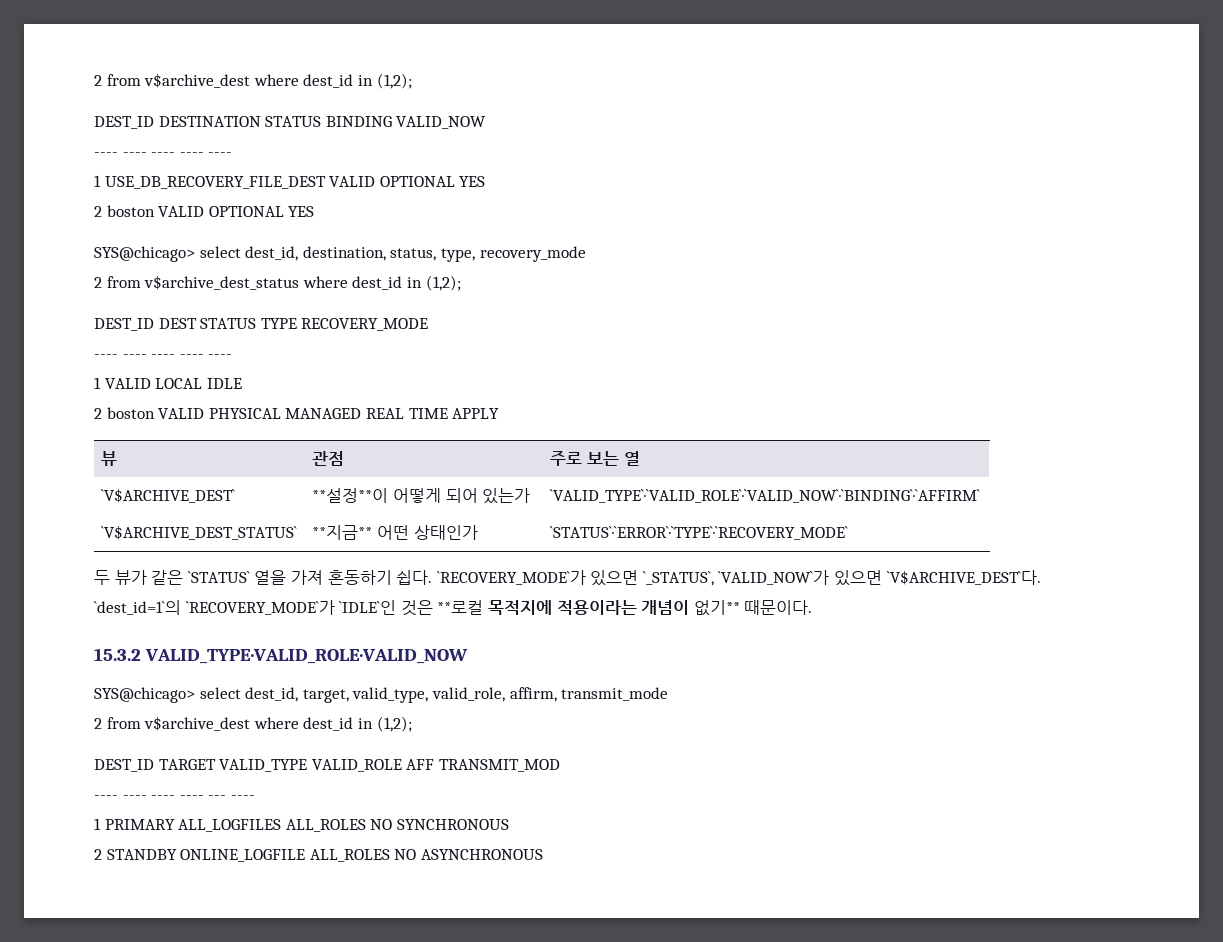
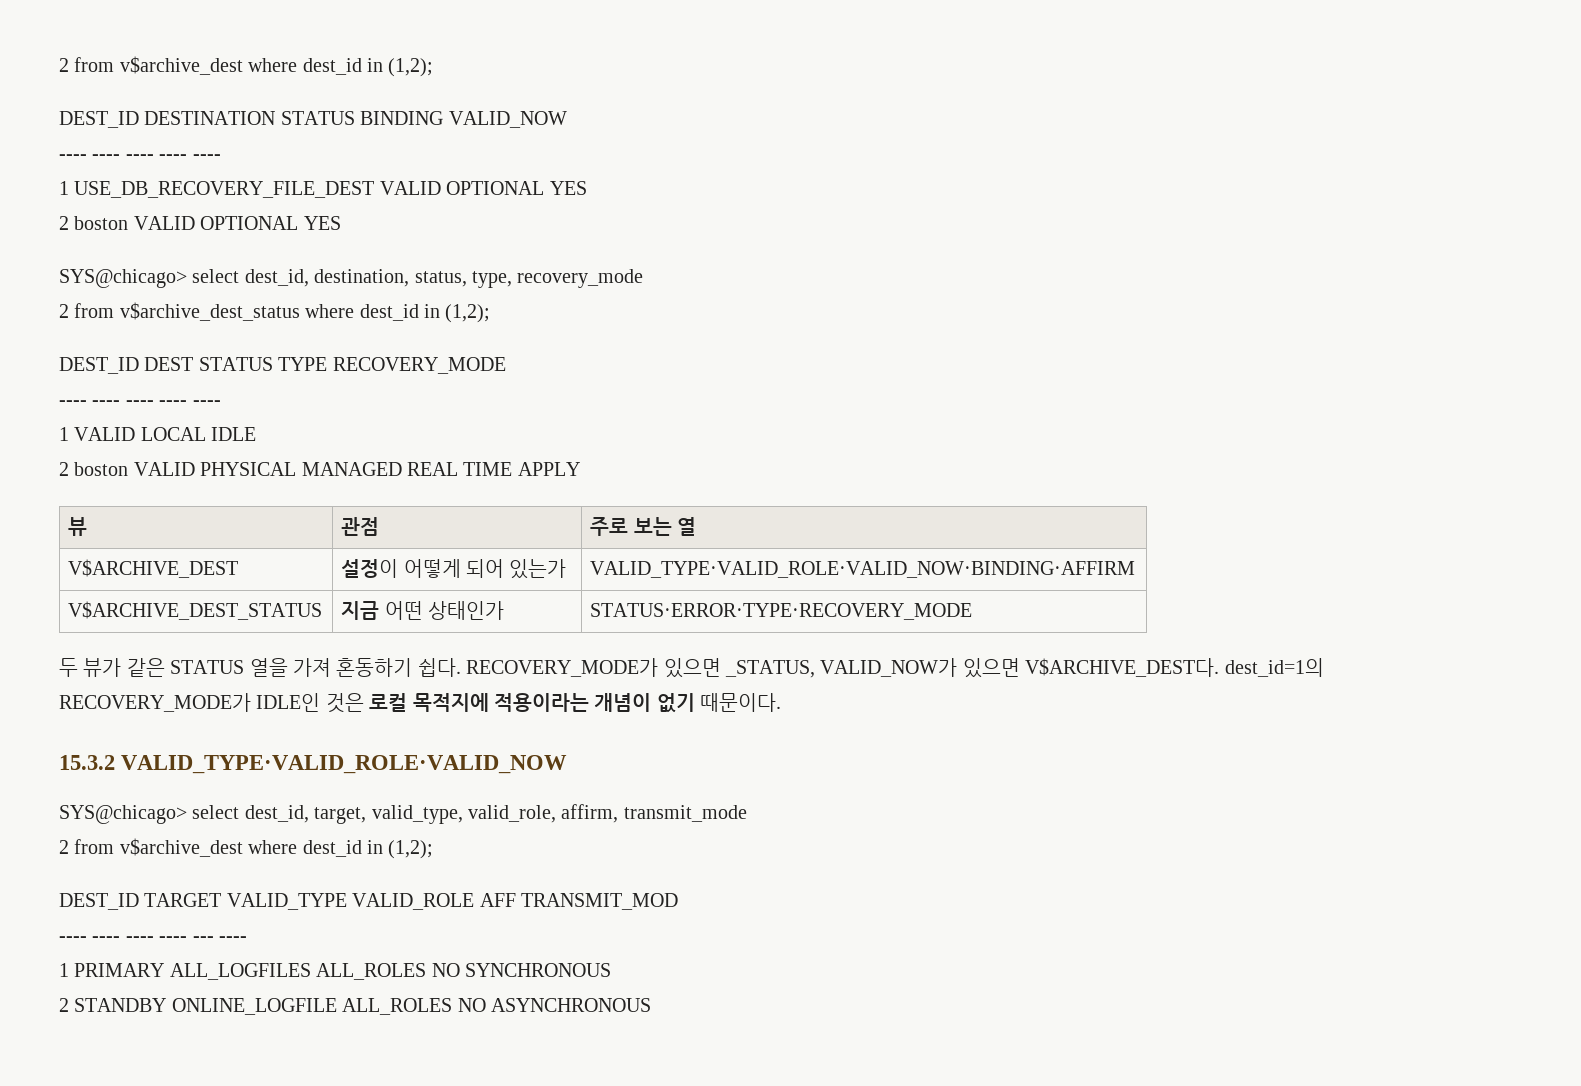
[101,488,236,503] [312,488,389,503] `V$ARCHIVE_DEST` | **설정**이 -> [68,559,239,578] [341,559,399,578] V$ARCHIVE_DEST | 설정이
[550,489,981,503] [101,525,298,540] [312,525,373,540] `VALID_TYPE`·`VALID_ROLE`·`VALID_NOW`·`BINDING`·`AFFIRM` // `V$ARCHIVE_DEST_STATUS` | **지금** -> [590,561,1136,578] [68,601,323,620] [341,601,380,620] VALID_TYPE·VALID_ROLE·VALID_NOW·BINDING·AFFIRM // V$ARCHIVE_DEST_STATUS | 지금
[550,526,849,540] `STATUS`·`ERROR`·`TYPE`·`RECOVERY_MODE` -> [590,603,973,620] STATUS·ERROR·TYPE·RECOVERY_MODE
[187,571,250,583] `STATUS` -> [170,660,245,674] STATUS
[436,570,1041,586] [94,600,484,616] `RECOVERY_MODE`가 있으면 `_STATUS`, `VALID_NOW`가 있으면 `V$ARCHIVE_DEST`다. `dest_id=1`의 `RECOVERY_MODE`가 `IDLE`인 것은 **로컬 -> [466,658,1324,678] [59,693,408,713] RECOVERY_MODE가 있으면 _STATUS, VALID_NOW가 있으면 V$ARCHIVE_DEST다. dest_id=1의 RECOVERY_MODE가 IDLE인 것은 로컬
[693,600,740,616] 없기** -> [656,693,695,713] 없기

